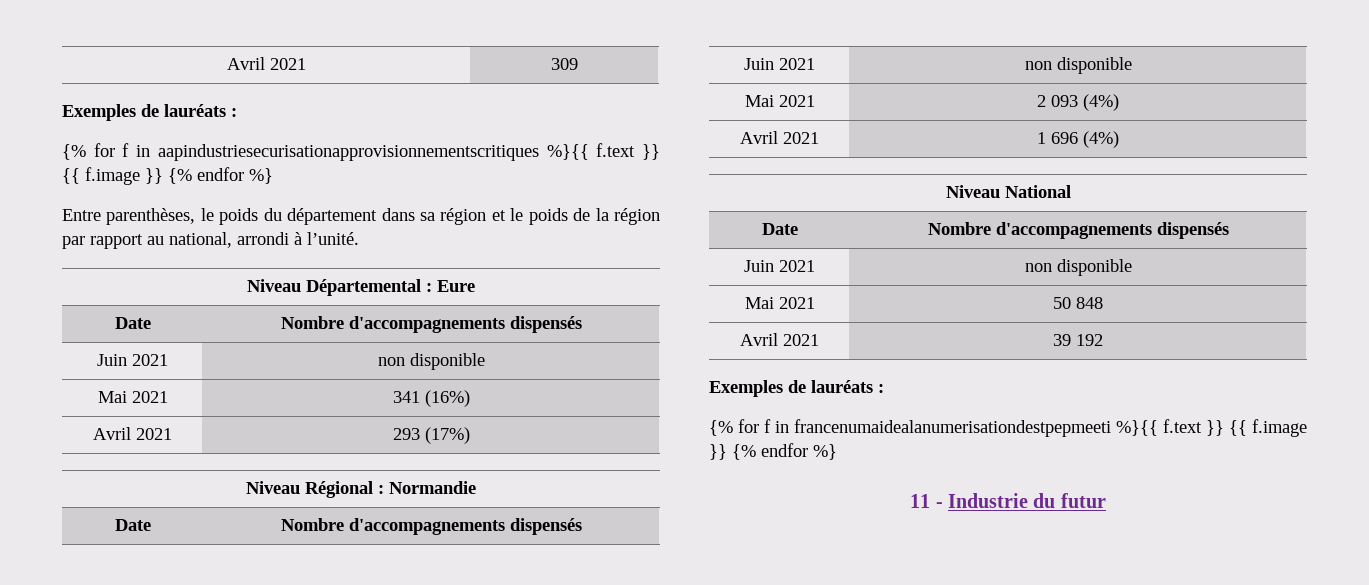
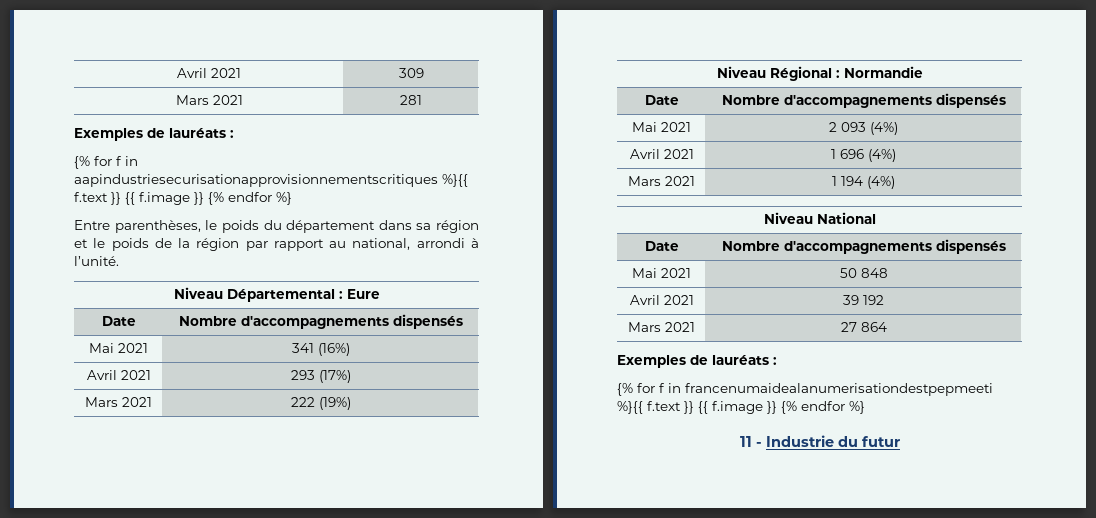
(578, 64) none -> [175,95,243,105] [400,95,422,105] // Mars 2021 | 281
[97,354,168,366] [377,353,485,370] // Juin 2021 | non disponible -> (463, 321) none
(470, 435) none -> [85,397,152,407] [290,397,351,410] // Mars 2021 | 222 (19%)
[744,58,815,70] [1024,57,1132,74] // Juin 2021 | non disponible -> (1006, 100) none
(1119, 139) none -> [628,176,695,186] [832,176,895,189] // Mars 2021 | 1 194 (4%)
[744,260,815,272] [1024,259,1132,276] // Juin 2021 | non disponible -> (1006, 246) none
(1103, 340) none -> [628,322,695,332] [840,322,887,332] // Mars 2021 | 27 864

